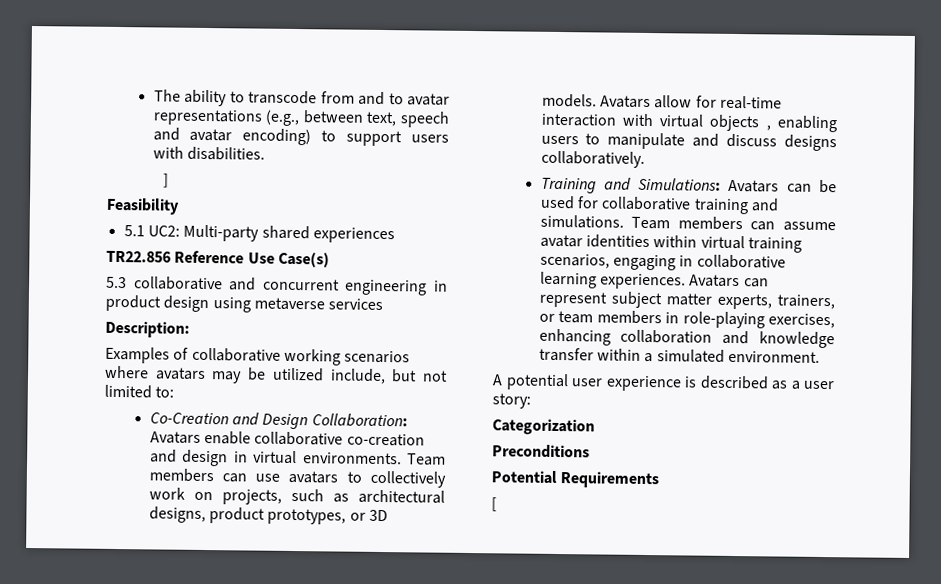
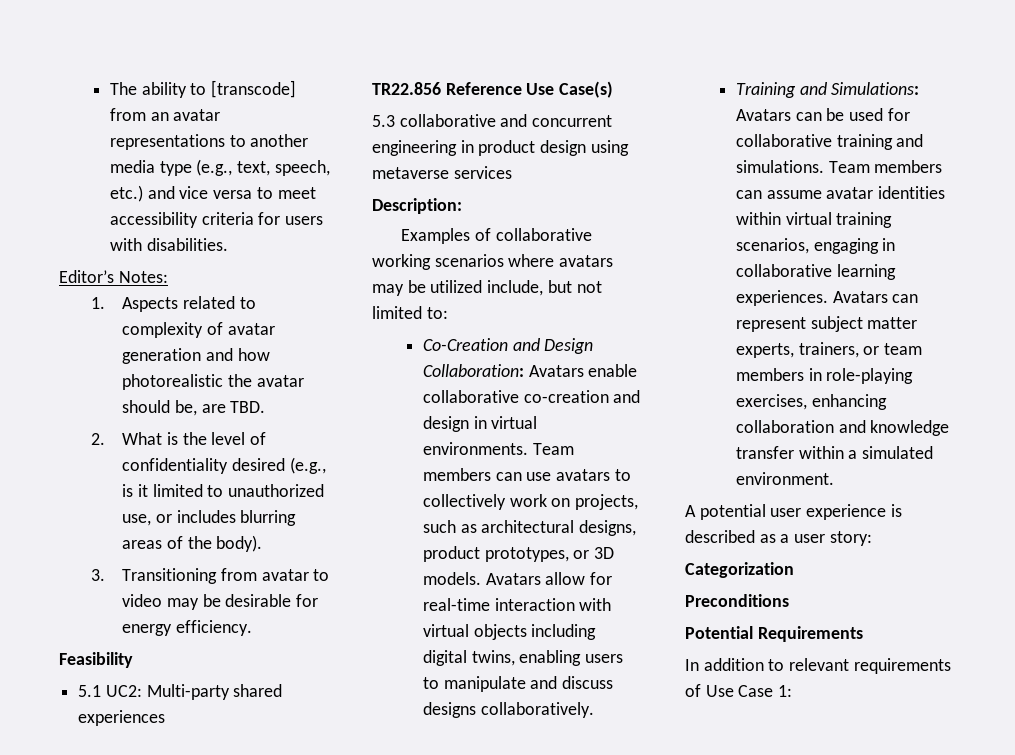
[248,90,450,106] [152,109,450,128] [152,127,449,147] [152,146,265,161] [162,173,169,188] transcode from and to avatar representations (e.g., between text, speech and avatar encoding) to support users with disabilities. // ] -> [211,80,297,98] [109,108,221,121] [109,134,309,150] [109,159,330,176] [109,185,316,202] [109,212,324,228] [109,238,228,251] [59,270,168,283] [90,296,256,312] [122,322,275,338] [122,348,270,364] [122,374,304,390] [122,400,266,416] [90,432,267,445] [122,457,326,474] [122,484,325,497] [122,510,297,526] [122,535,263,552] [90,568,330,584] [122,594,319,610] [122,620,253,636] [transcode] from an avatar representations to another media type (e.g., text, speech, etc.) and vice versa to meet accessibility criteria for users with disabilities. // Editor’s Notes: // 1. Aspects related to complexity of avatar generation and how photorealistic the avatar should be, are TBD. // 2. What is the level of confidentiality desired (e.g., is it limited to unauthorized use, or includes blurring areas of the body). // 3. Transitioning from avatar to video may be desirable for energy efficiency.
[765,125,771,131] , -> [531,624,597,640] [422,650,515,666] including digital twins,
[491,497,497,512] [ -> [685,658,951,674] [685,684,793,697] In addition to relevant requirements of Use Case 1:

